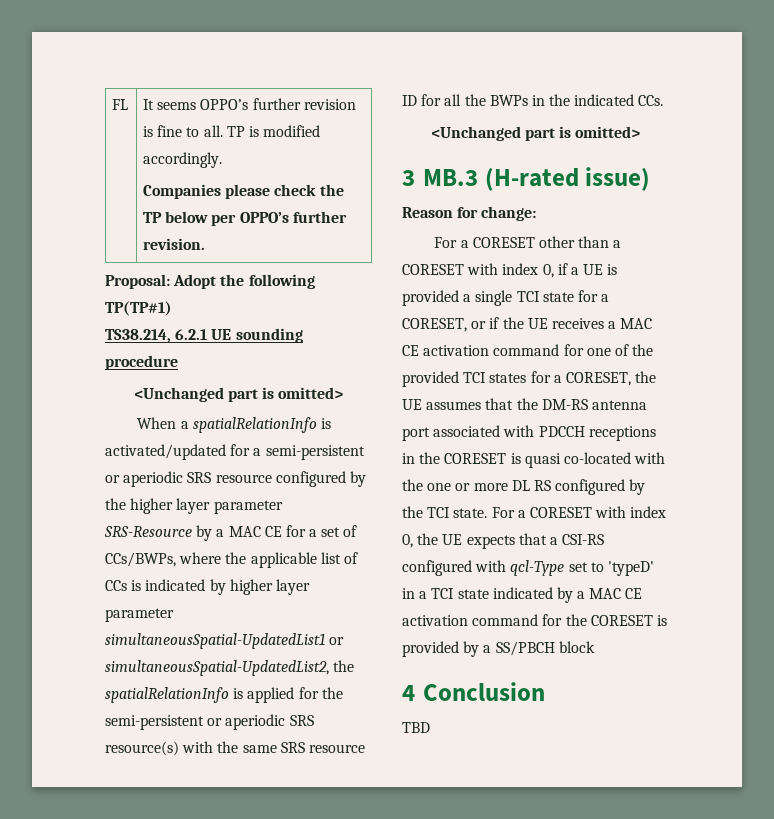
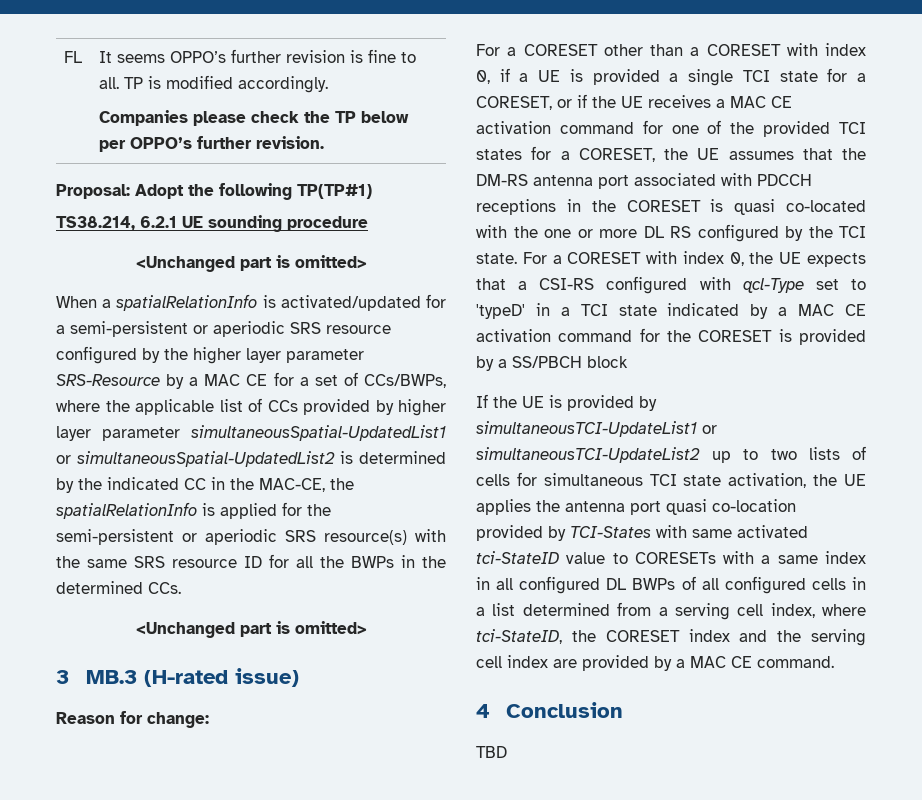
[131,579,206,591] is indicated -> [303,399,370,415] provided
[105,660,329,676] simultaneousSpatial-UpdatedList2, -> [76,451,447,467] [56,477,325,493] simultaneousSpatial-UpdatedList2 is determined by the indicated CC in the MAC-CE,
[574,94,635,106] indicated -> [56,581,143,594] determined
(595, 647) none -> [476,394,657,411] [476,421,717,437] [476,446,866,463] [476,472,866,488] [476,499,796,515] [476,525,808,541] [476,551,866,564] [476,576,866,594] [476,602,866,620] [476,629,866,646] [476,655,834,671] // If the UE is provided by simultaneousTCI-UpdateList1 or simultaneousTCI-UpdateList2 up to two lists of cells for simultaneous TCI state activation, the UE applies the antenna port quasi co-location provided by TCI-States with same activated tci-StateID value to CORESETs with a same index in all configured DL BWPs of all configured cells in a list determined from a serving cell index, where tci-StateID, the CORESET index and the serving cell index are provided by a MAC CE command.

